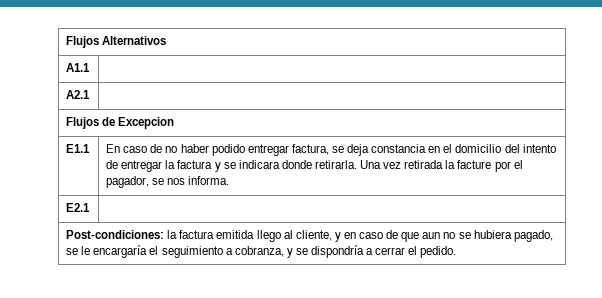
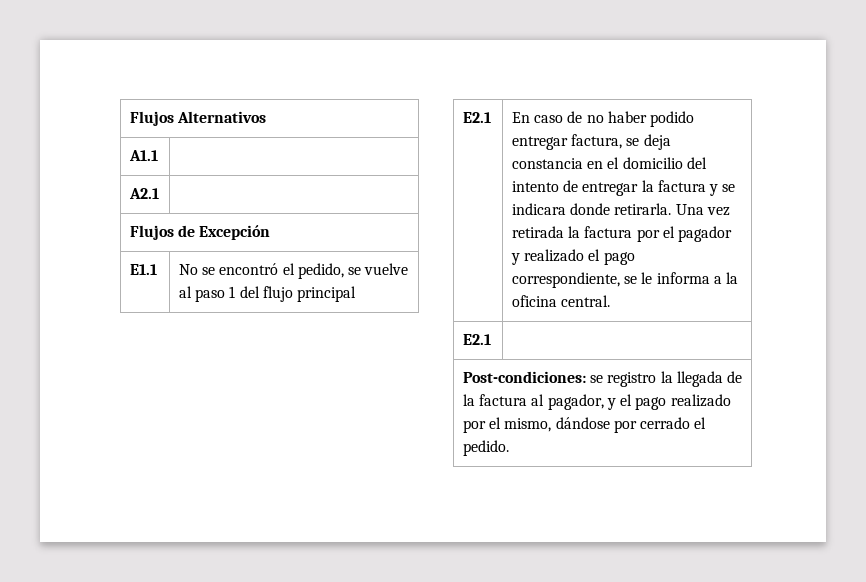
[118,117,175,129] Excepcion -> [199,225,271,240] Excepción
(91, 148) none -> [178,263,409,279] [178,286,357,302] [462,112,491,123] | No se encontró el pedido, se vuelve al paso 1 del flujo principal // E2.1
[457,160,523,172] [106,176,230,188] [66,203,91,212] [66,230,553,242] [66,245,406,258] facture por el pagador, se nos informa. // E2.1 | // Post-condiciones: la factura emitida llego al cliente, y en caso de que aun no se hubiera pagado, se le encargaría el seguimiento a cobranza, y se dispondría a cerrar -> [584,226,733,242] [510,249,635,265] [511,272,739,288] [511,295,610,307] [462,334,491,345] [462,371,743,387] [462,394,731,410] [462,417,691,433] factura por el pagador y realizado el pago correspondiente, se le informa a la oficina central. // E2.1 | // Post-condiciones: se registro la llegada de la factura al pagador, y el pago realizado por el mismo, dándose por cerrado

